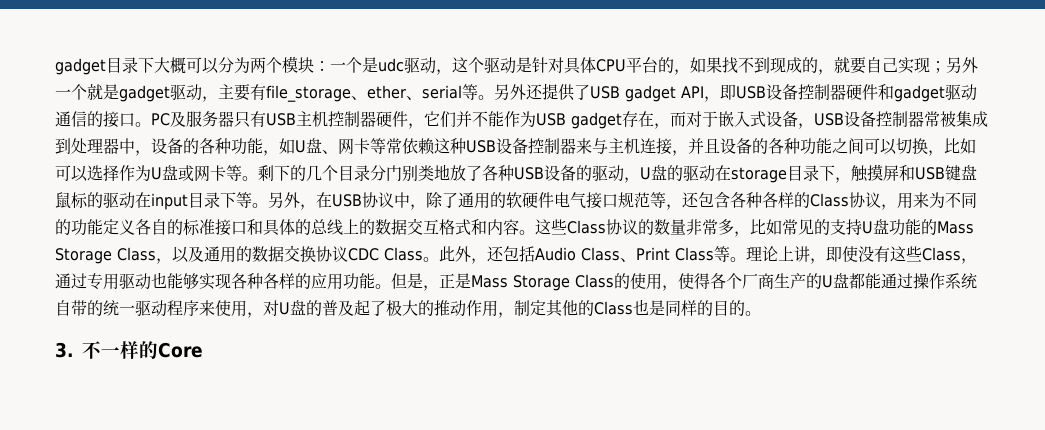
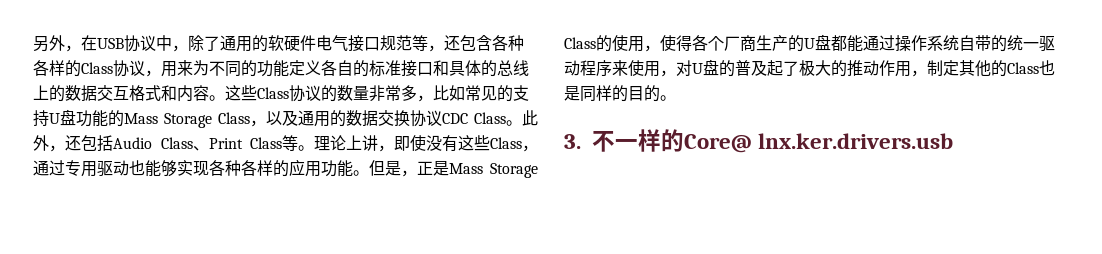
[55,56,978,75] [55,83,977,102] [55,111,988,129] [55,138,976,156] [55,164,977,183] [55,192,268,210] gadget目录下大概可以分为两个模块：一个是udc驱动，这个驱动是针对具体CPU平台的，如果找不到现成的，就要自己实现；另外一个就是gadget驱动，主要有file_storage、ether、serial等。另外还提供了USB gadget API，即USB设备控制器硬件和gadget驱动通信的接口。PC及服务器只有USB主机控制器硬件，它们并不能作为USB gadget存在，而对于嵌入式设备，USB设备控制器常被集成到处理器中，设备的各种功能，如U盘、网卡等常依赖这种USB设备控制器来与主机连接，并且设备的各种功能之间可以切换，比如可以选择作为U盘或网卡等。剩下的几个目录分门别类地放了各种USB设备的驱动，U盘的驱动在storage目录下，触摸屏和USB键盘鼠标的驱动在input目录下等。 -> (33, 44) none
[158,342,203,358] Core -> [684,133,954,153] Core@ lnx.ker.drivers.usb

